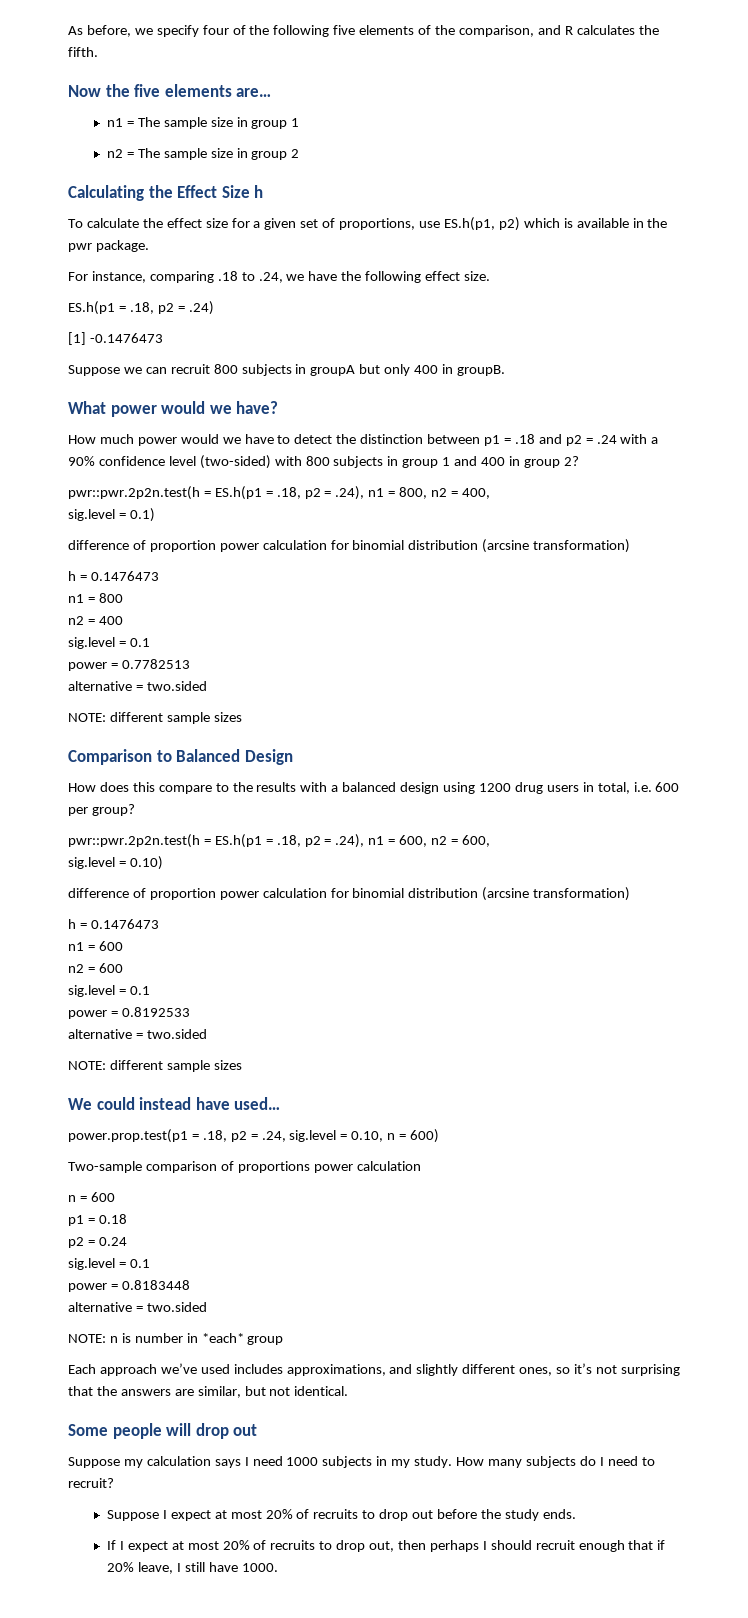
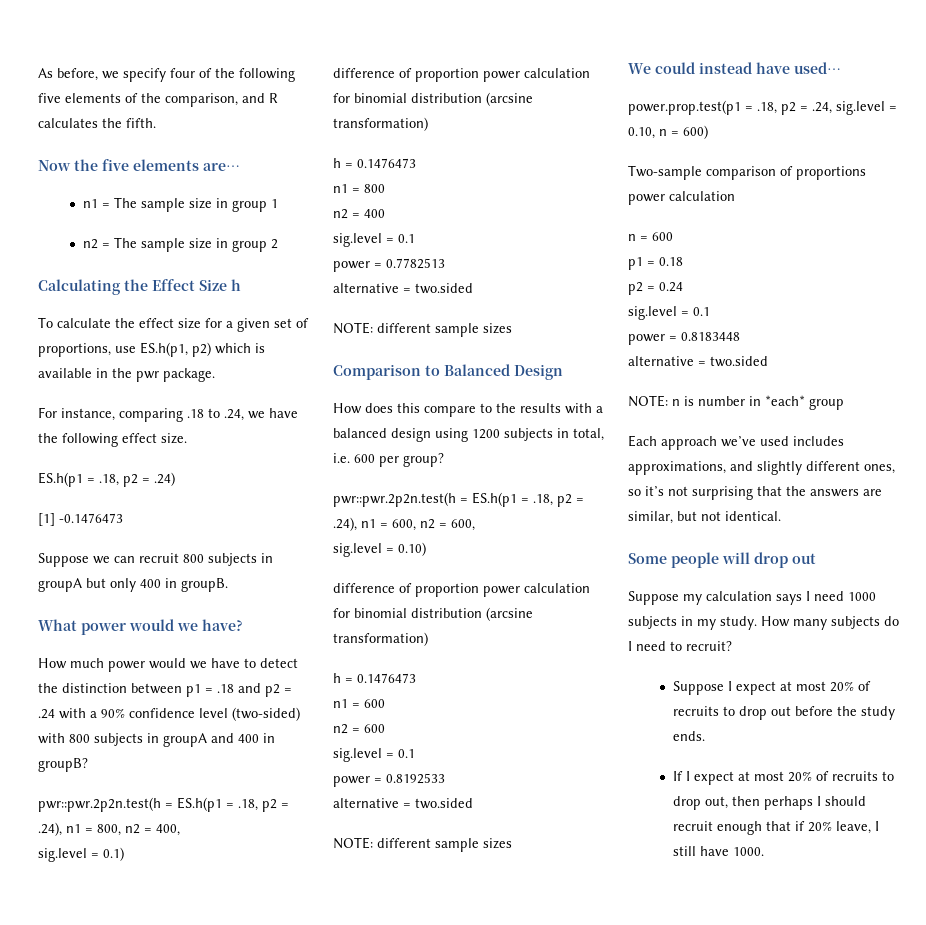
[402,457,451,468] group 1 -> [163,733,207,747] groupA
[523,456,579,468] group 2? -> [38,758,88,772] groupB?
[514,782,579,794] drug users -> [504,428,553,441] subjects

